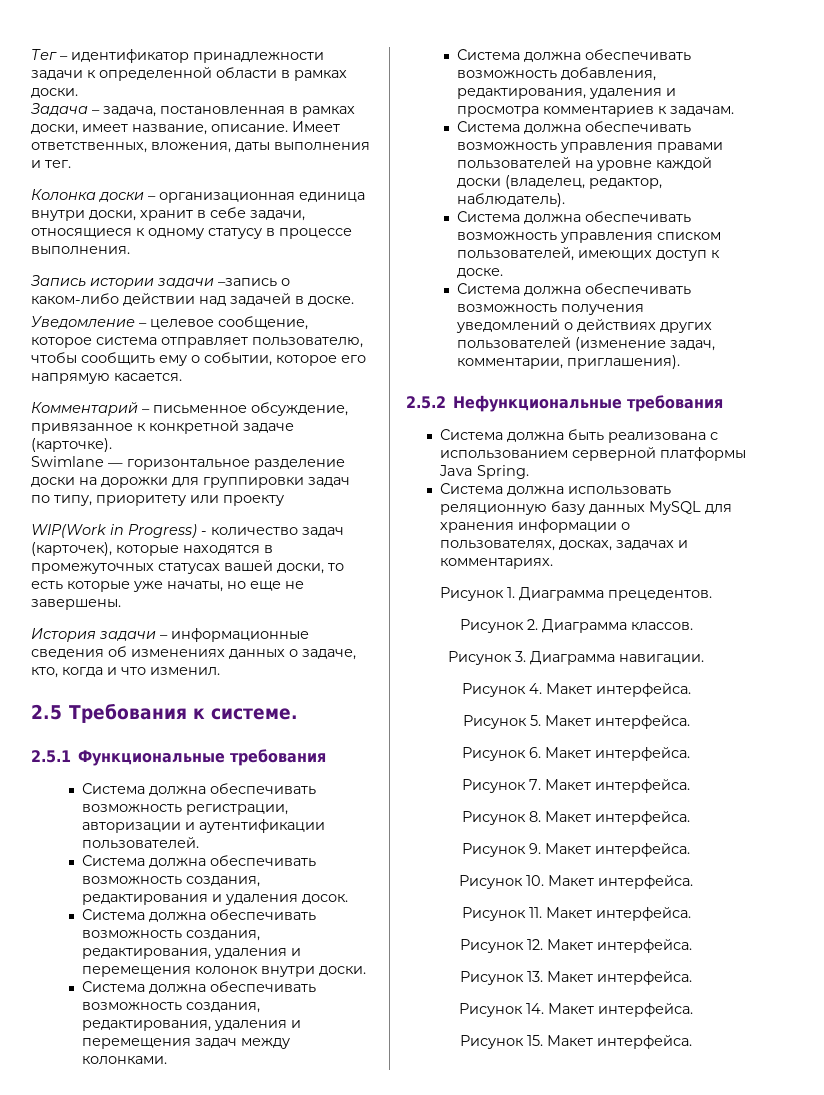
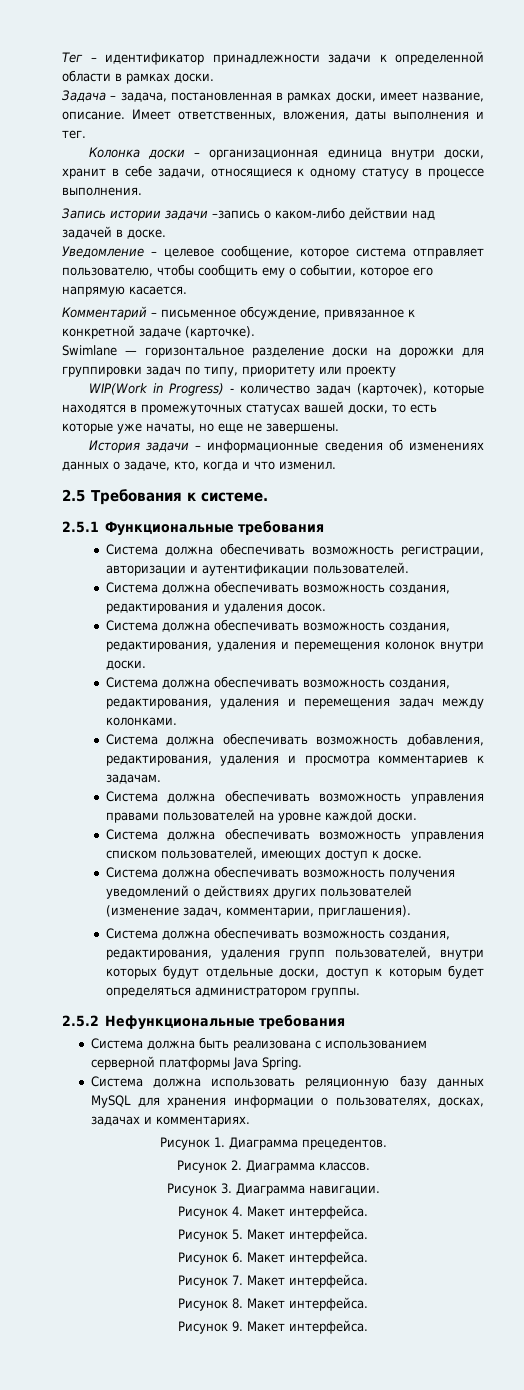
[457,175,663,189] [457,193,566,207] доски (владелец, редактор, наблюдатель). -> [376,812,417,822] доски.
(681, 362) none -> [105,927,450,940] [105,946,484,960] [105,965,485,979] [105,987,360,998] // Система должна обеспечивать возможность создания, редактирования, удаления групп пользователей, внутри которых будут отдельные доски, доступ к которым будет определяться администратором группы.
[459,875,693,889] [461,907,691,921] [460,939,692,953] [460,971,692,985] [459,1003,693,1017] [460,1035,692,1049] // Рисунок 10. Макет интерфейса. // Рисунок 11. Макет интерфейса. // Рисунок 12. Макет интерфейса. // Рисунок 13. Макет интерфейса. // Рисунок 14. Макет интерфейса. // Рисунок 15. Макет интерфейса. -> (368, 1327) none

